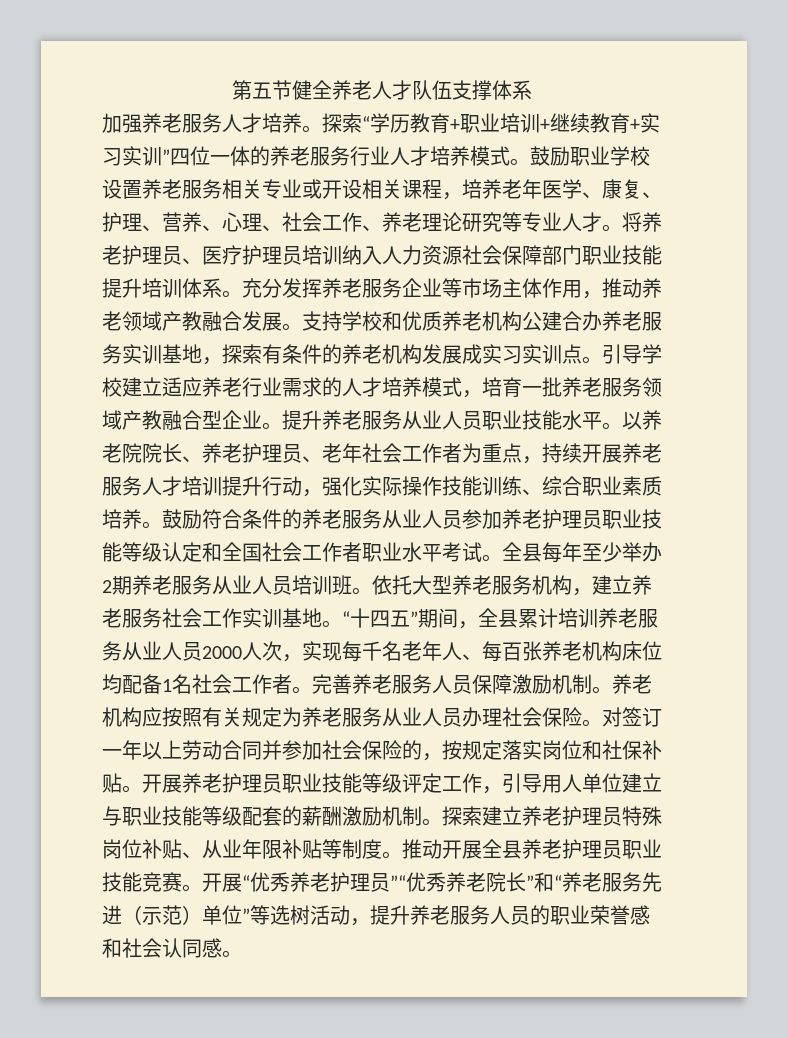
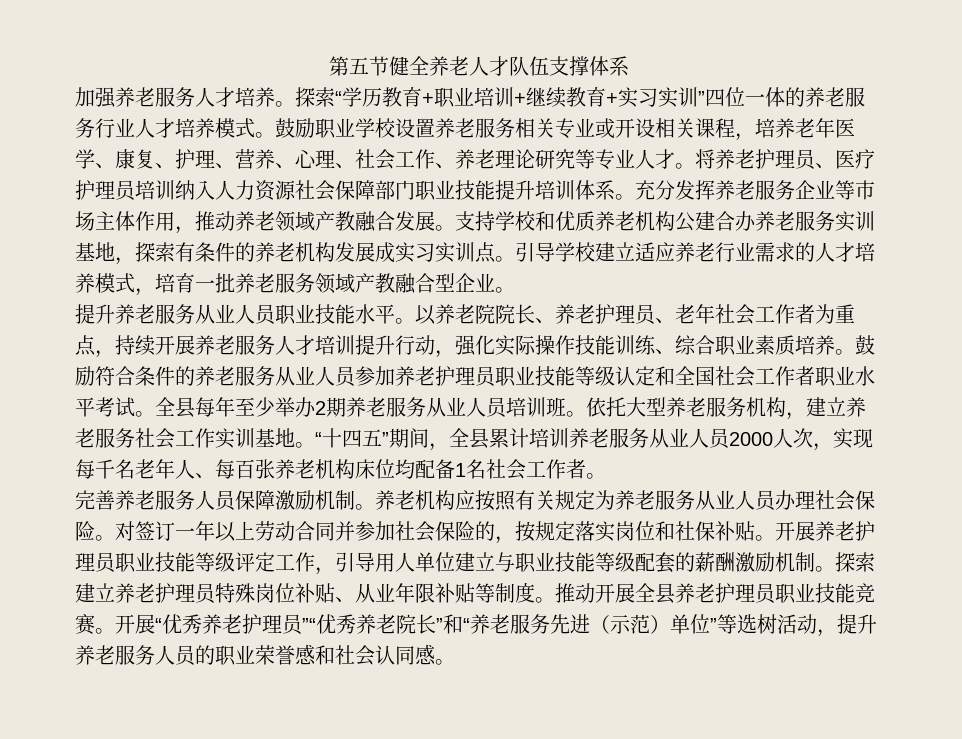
(282, 426) none -> (515, 290) //
(312, 690) none -> (606, 476) //

